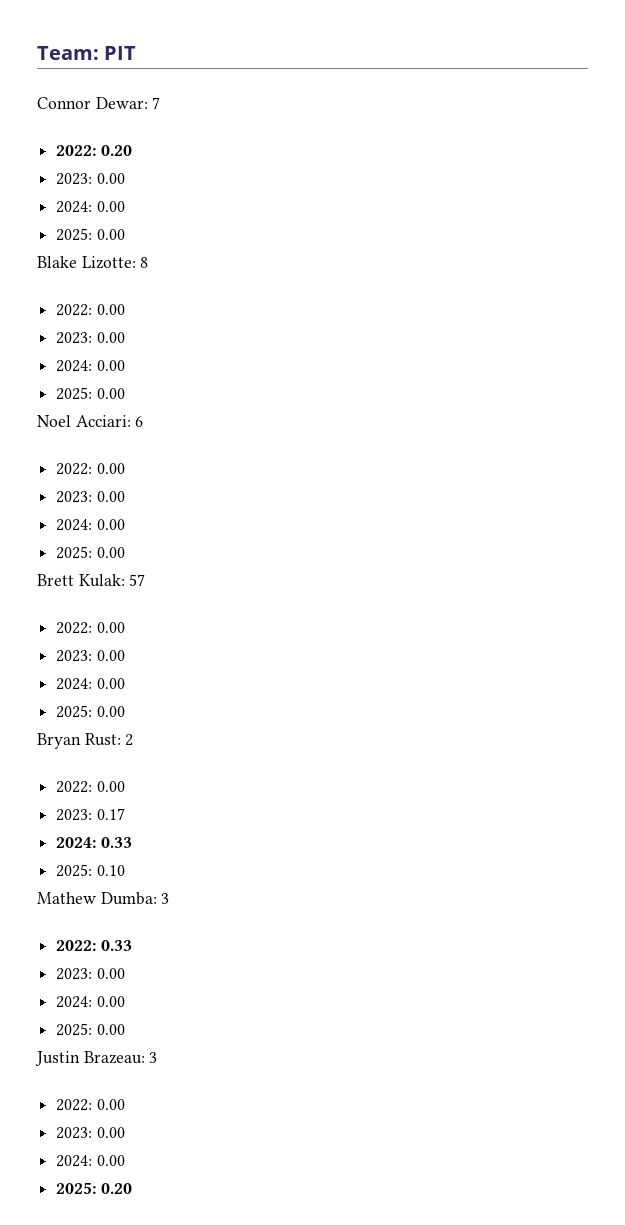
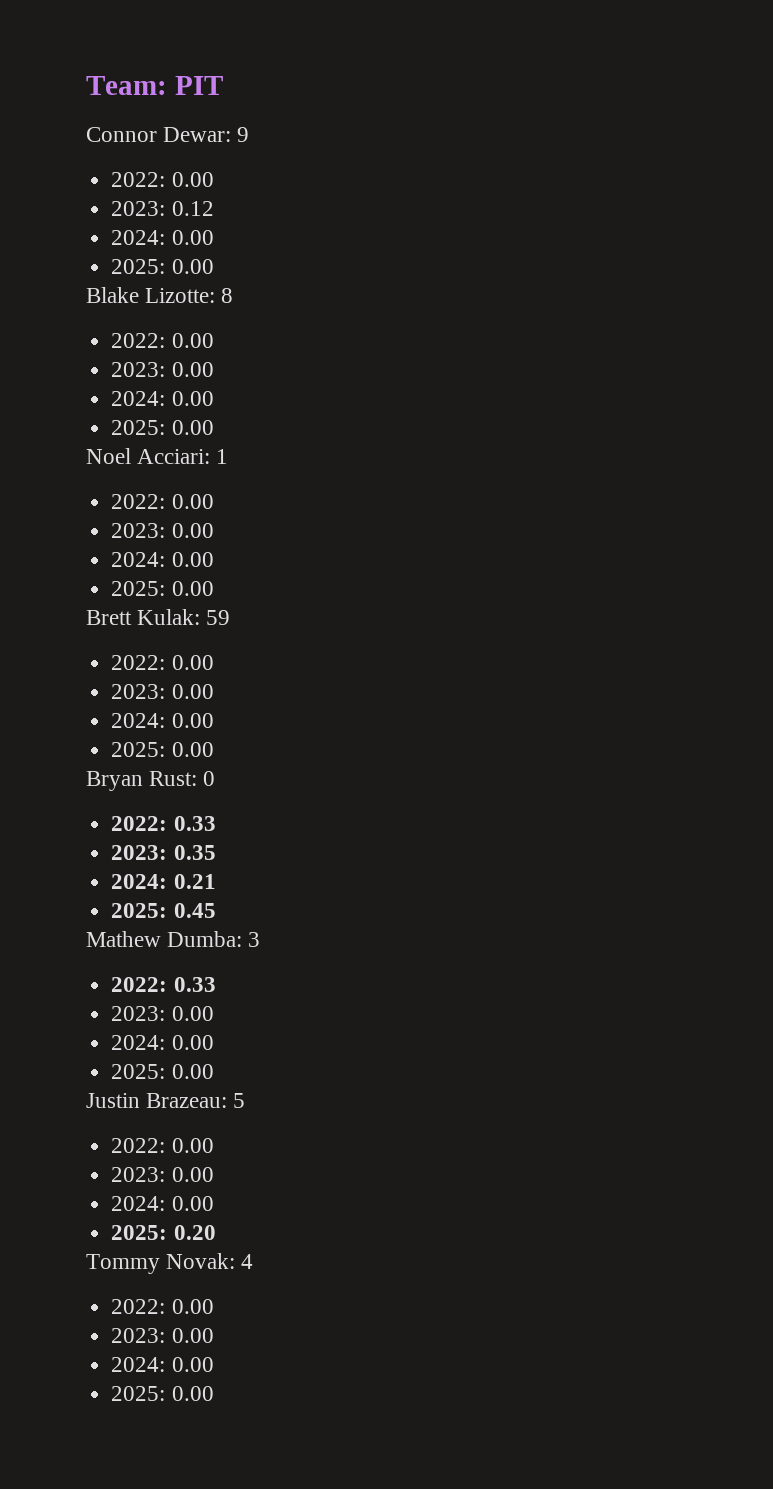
[152,97,161,109] [56,145,132,156] [56,173,125,185] 7 // 2022: 0.20 // 2023: 0.00 -> [237,127,250,142] [111,172,214,187] [111,201,214,216] 9 // 2022: 0.00 // 2023: 0.12
[135,416,144,427] 6 -> [216,449,229,464] 1
[129,574,146,586] 57 -> [206,610,231,625] 59
[125,734,134,746] [56,781,125,793] [56,808,125,821] [56,837,132,848] [56,864,125,877] 2 // 2022: 0.00 // 2023: 0.17 // 2024: 0.33 // 2025: 0.10 -> [203,771,216,786] [111,816,216,831] [111,845,216,860] [111,874,216,889] [111,903,216,918] 0 // 2022: 0.33 // 2023: 0.35 // 2024: 0.21 // 2025: 0.45
[149,1052,158,1063] 3 -> [233,1093,246,1108] 5
(132, 1188) none -> [86,1253,254,1274] [111,1299,214,1314] [111,1328,214,1343] [111,1357,214,1372] [111,1386,214,1401] // Tommy Novak: 4 // 2022: 0.00 // 2023: 0.00 // 2024: 0.00 // 2025: 0.00

